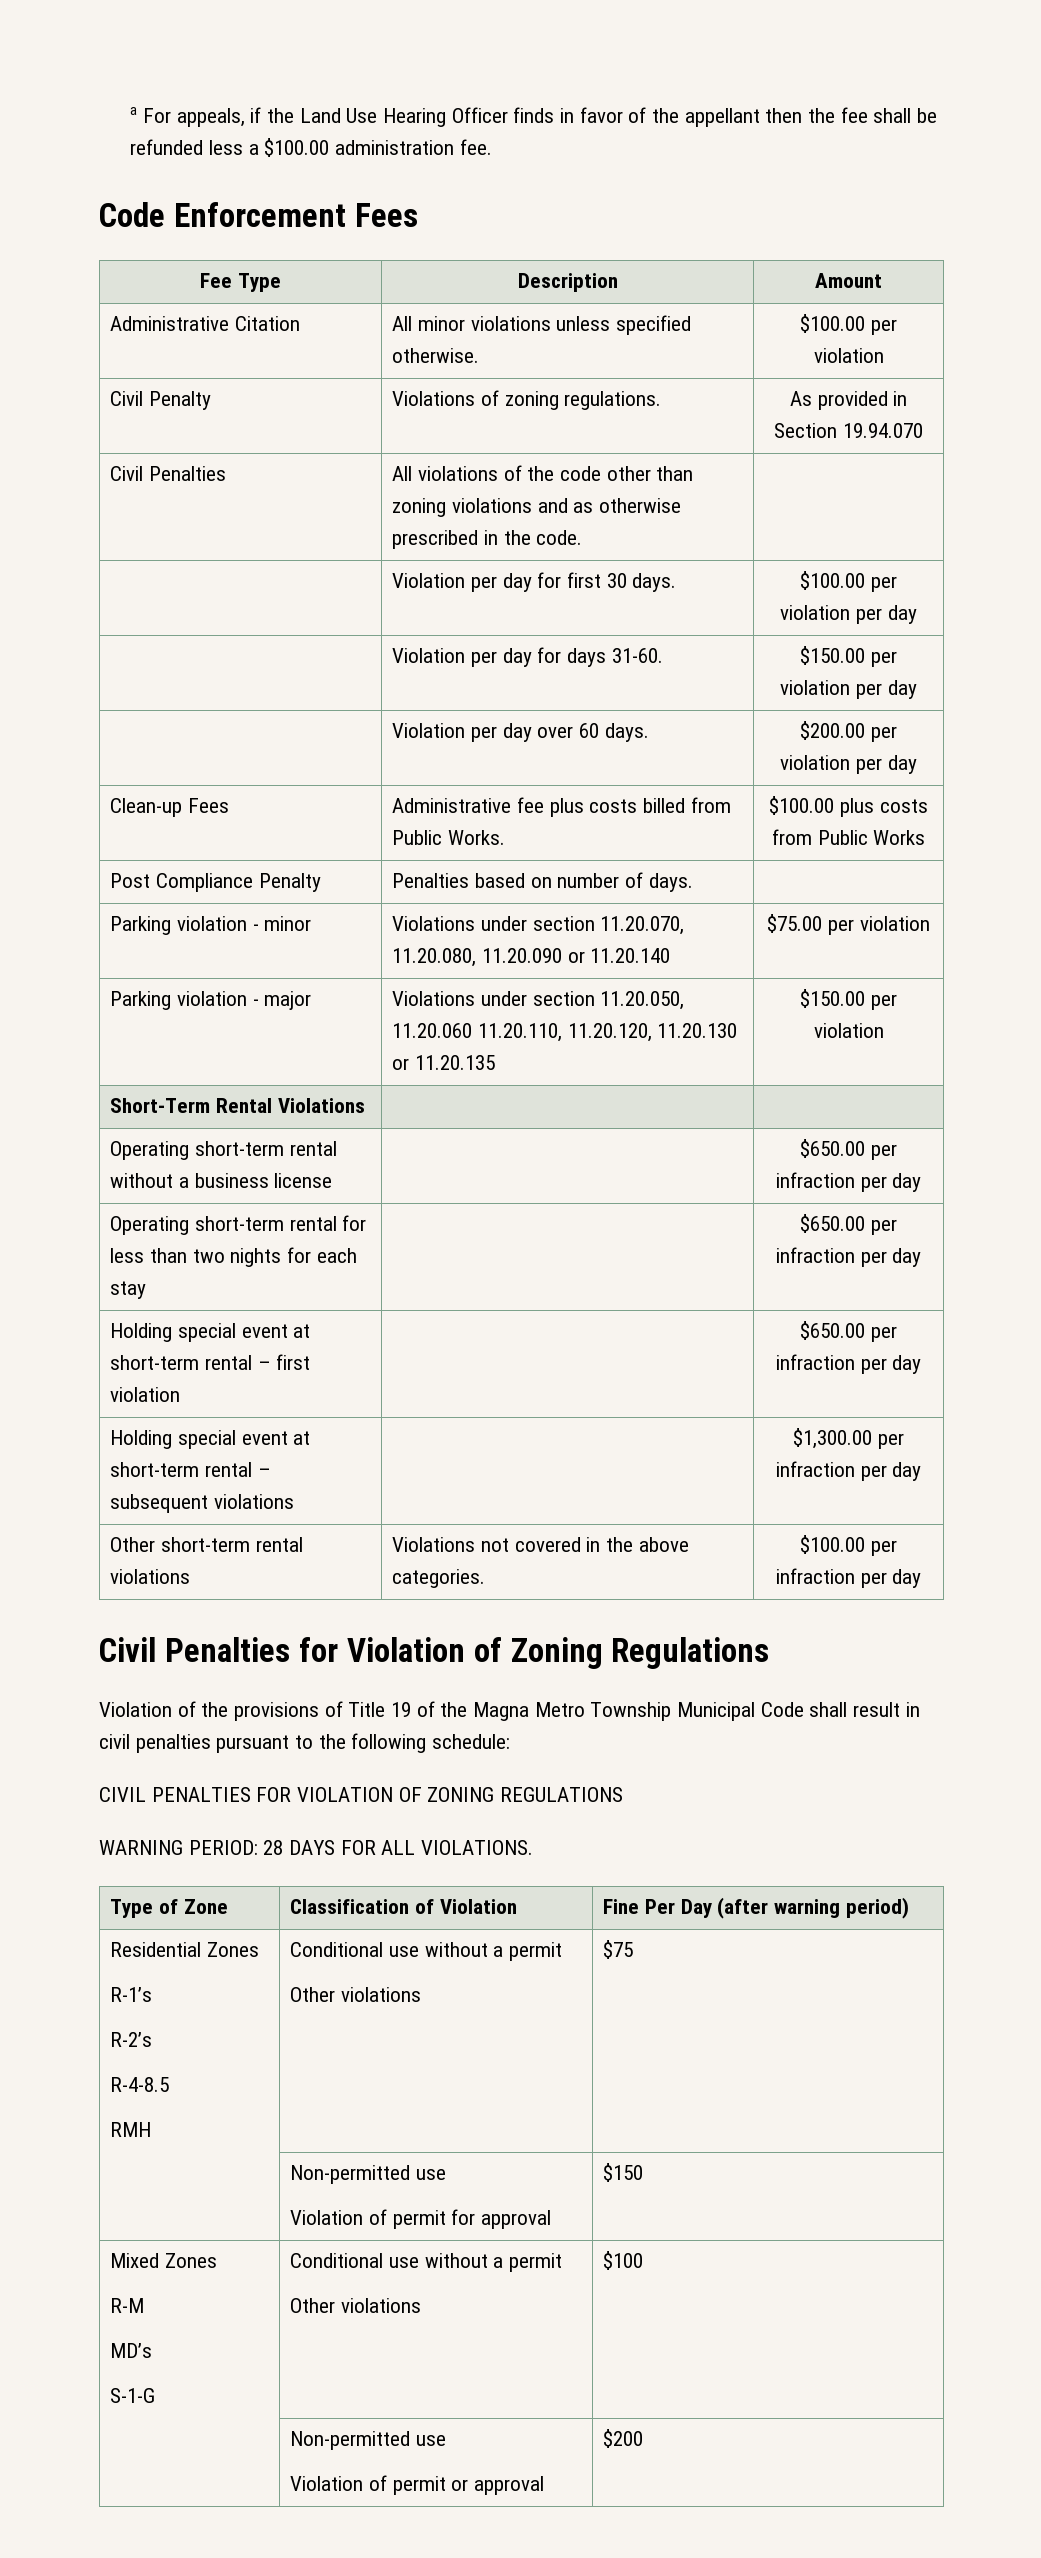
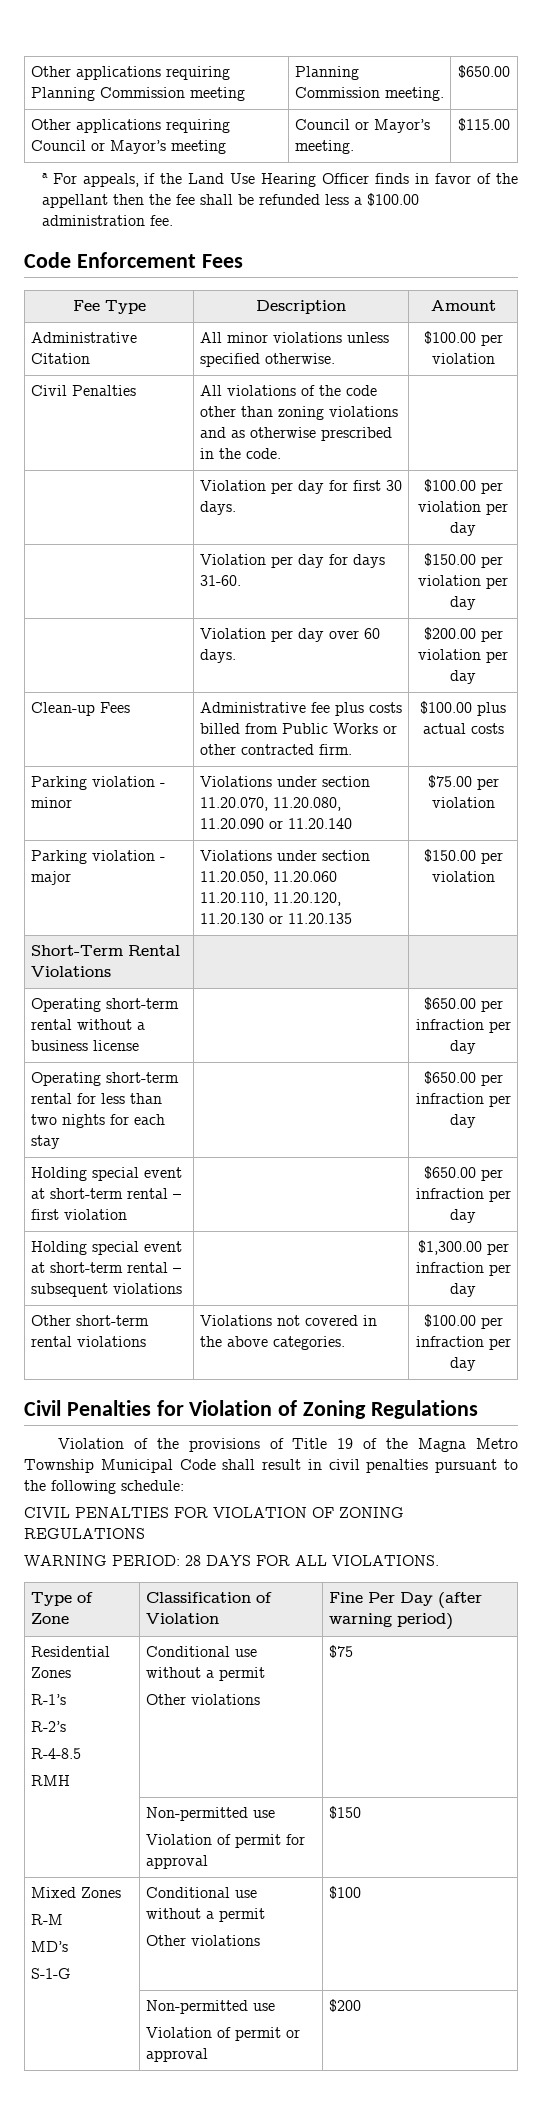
(130, 111) none -> [30,66,230,80] [30,87,245,101] [294,66,359,80] [294,87,444,101] [458,65,510,78] [30,119,230,133] [30,140,226,154] [294,119,430,133] [294,140,354,154] [458,118,510,131] Other applications requiring Planning Commission meeting | Planning Commission meeting. | $650.00 // Other applications requiring Council or Mayor’s meeting | Council or Mayor’s meeting. | $115.00 //
[110,391,211,410] [392,390,662,410] [789,391,908,410] [774,423,923,438] // Civil Penalty | Violations of zoning regulations. | As provided in Section 19.94.070 -> (495, 358) none
[447,830,505,845] Works. -> [332,723,397,734] [199,744,352,755] Works or other contracted firm.
[879,799,928,813] [771,829,926,845] [110,873,321,892] [392,872,693,892] costs from Public Works // Post Compliance Penalty | Penalties based on number of days. | -> [422,723,504,734] actual costs

